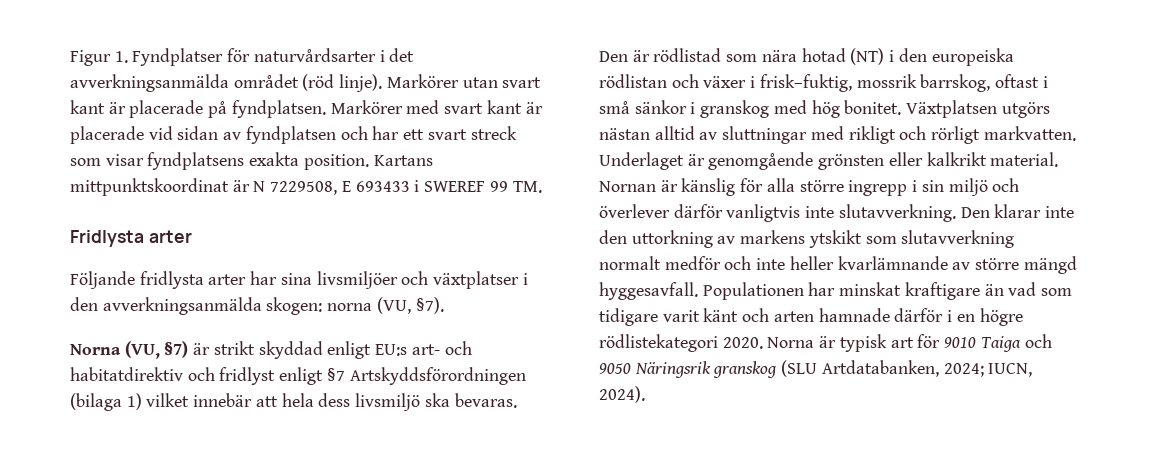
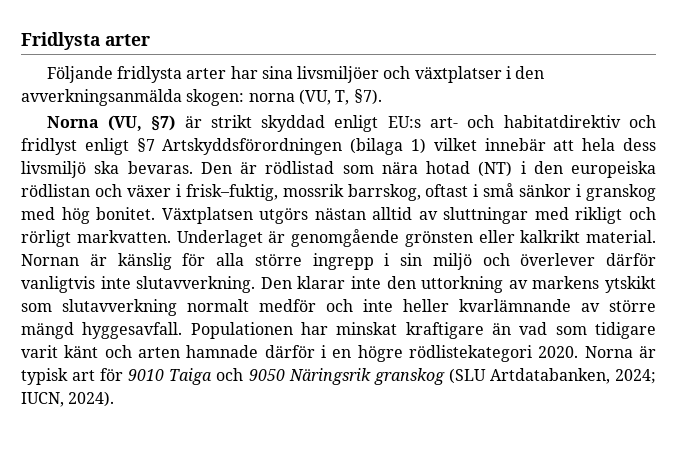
[70,48,415,66] [70,74,542,92] [70,100,543,118] [70,126,517,144] [70,152,433,170] [70,178,542,196] Figur 1. Fyndplatser för naturvårdsarter i det avverkningsanmälda området (röd linje). Markörer utan svart kant är placerade på fyndplatsen. Markörer med svart kant är placerade vid sidan av fyndplatsen och har ett svart streck som visar fyndplatsens exakta position. Kartans mittpunktskoordinat är N 7229508, E 693433 i SWEREF 99 TM. // -> (21, 41) none
(411, 305) none -> [335,90,350,105] T,

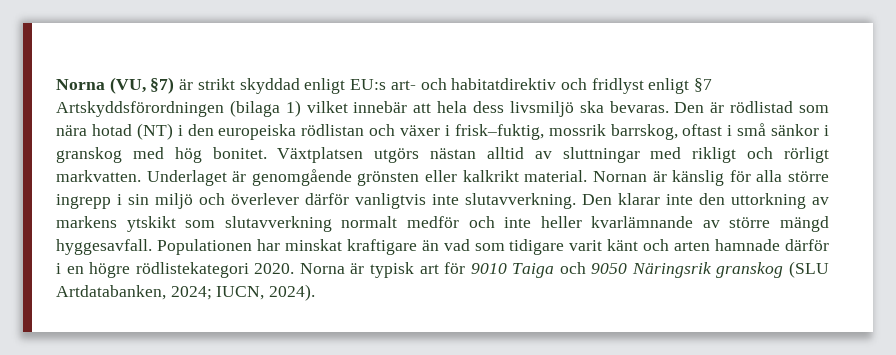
[21,32,150,50] [46,66,545,83] [21,89,382,106] Fridlysta arter // Följande fridlysta arter har sina livsmiljöer och växtplatser i den avverkningsanmälda skogen: norna (VU, T, §7). // -> (56, 84) none

